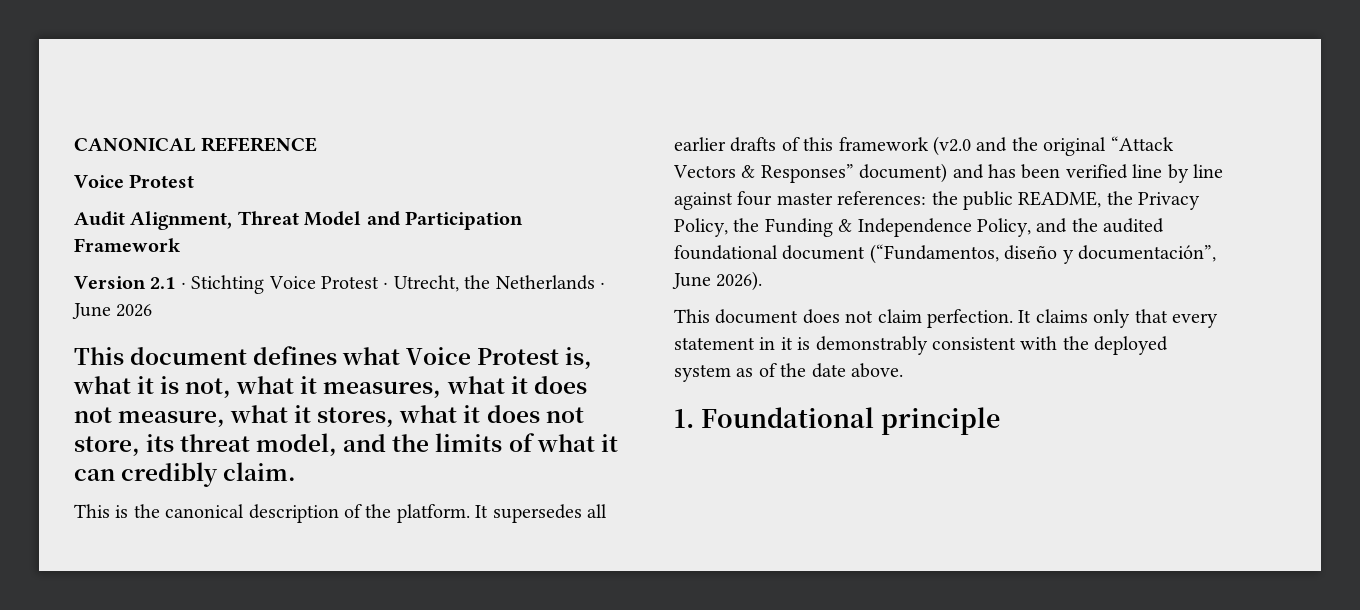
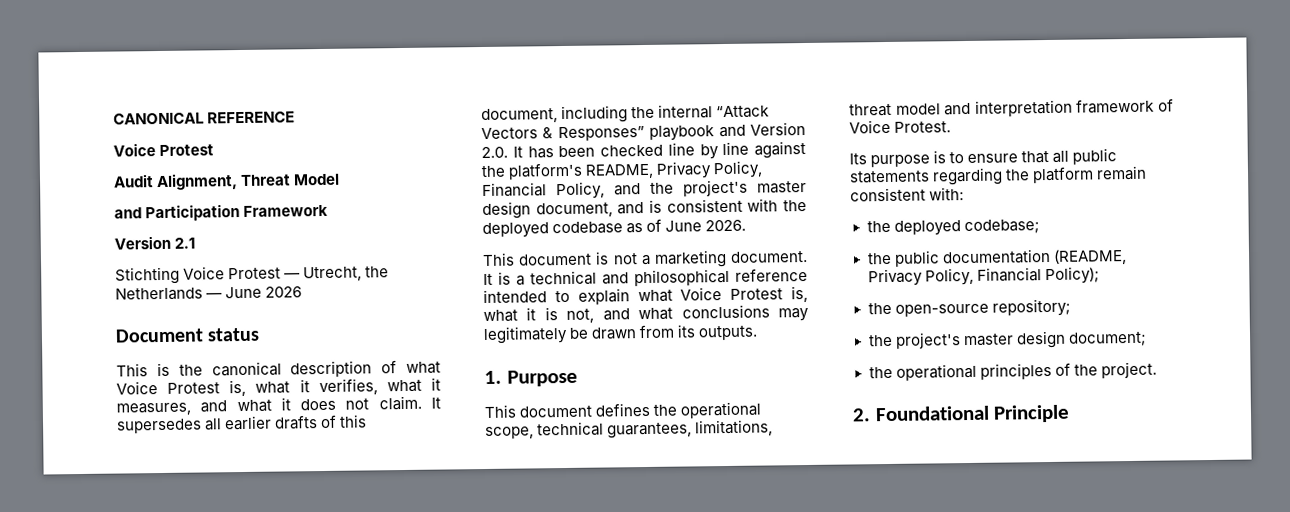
(362, 218) none -> (341, 179) //
[180,282,186,289] · -> (196, 243) //
[383,282,389,289] · -> [284,272,301,279] —
[599,282,605,289] · -> [206,292,223,299] —
[74,346,338,365] This document defines -> [115,327,261,343] [116,360,441,378] [116,377,442,397] [116,395,441,416] [116,414,368,434] [481,104,771,124] [481,122,806,142] [481,141,806,160] [481,160,764,180] [482,179,807,200] [482,198,807,220] [482,218,747,239] [482,249,808,268] [483,267,808,287] [483,288,630,305] Document status // This is the canonical description of what Voice Protest is, what it verifies, what it measures, and what it does not claim. It supersedes all earlier drafts of this document, including the internal “Attack Vectors & Responses” playbook and Version 2.0. It has been checked line by line against the platform's README, Privacy Policy, Financial Policy, and the project's master design document, and is consistent with the deployed codebase as of June 2026. // This document is not a marketing document. It is a technical and philosophical reference intended to explain
[236,376,587,398] [74,405,584,427] [74,433,618,456] [74,462,297,487] [74,504,607,523] [674,136,1174,156] [673,163,1223,183] [674,191,1201,210] [674,218,1165,237] [674,244,1216,264] [672,271,763,291] [674,309,1218,328] [674,336,1169,355] [674,363,903,382] [674,407,1000,435] what it measures, what it does not measure, what it stores, what it does not store, its threat model, and the limits of what it can credibly claim. // This is the canonical description of the platform. It supersedes all earlier drafts of this framework (v2.0 and the original “Attack Vectors & Responses” document) and has been verified line by line against four master references: the public README, the Privacy Policy, the Funding & Independence Policy, and the audited foundational document (“Fundamentos, diseño y documentación”, June 2026). // This document does not claim perfection. It claims only that every statement in it is demonstrably consistent with the deployed system as of the date above. // 1. Foundational principle -> [602,304,809,322] [483,324,759,345] [484,369,578,387] [484,401,763,419] [485,419,774,439] [849,98,1174,117] [849,119,952,134] [849,148,1118,168] [849,165,1148,186] [850,187,965,202] [866,219,1040,236] [866,248,1127,267] [867,266,1100,287] [867,298,1071,317] [867,330,1147,349] [868,361,1157,381] [852,404,1071,423] and what conclusions may legitimately be drawn from its outputs. // 1. Purpose // This document defines the operational scope, technical guarantees, limitations, threat model and interpretation framework of Voice Protest. // Its purpose is to ensure that all public statements regarding the platform remain consistent with: // the deployed codebase; // the public documentation (README, Privacy Policy, Financial Policy); // the open-source repository; // the project's master design document; // the operational principles of the project. // 2. Foundational Principle

